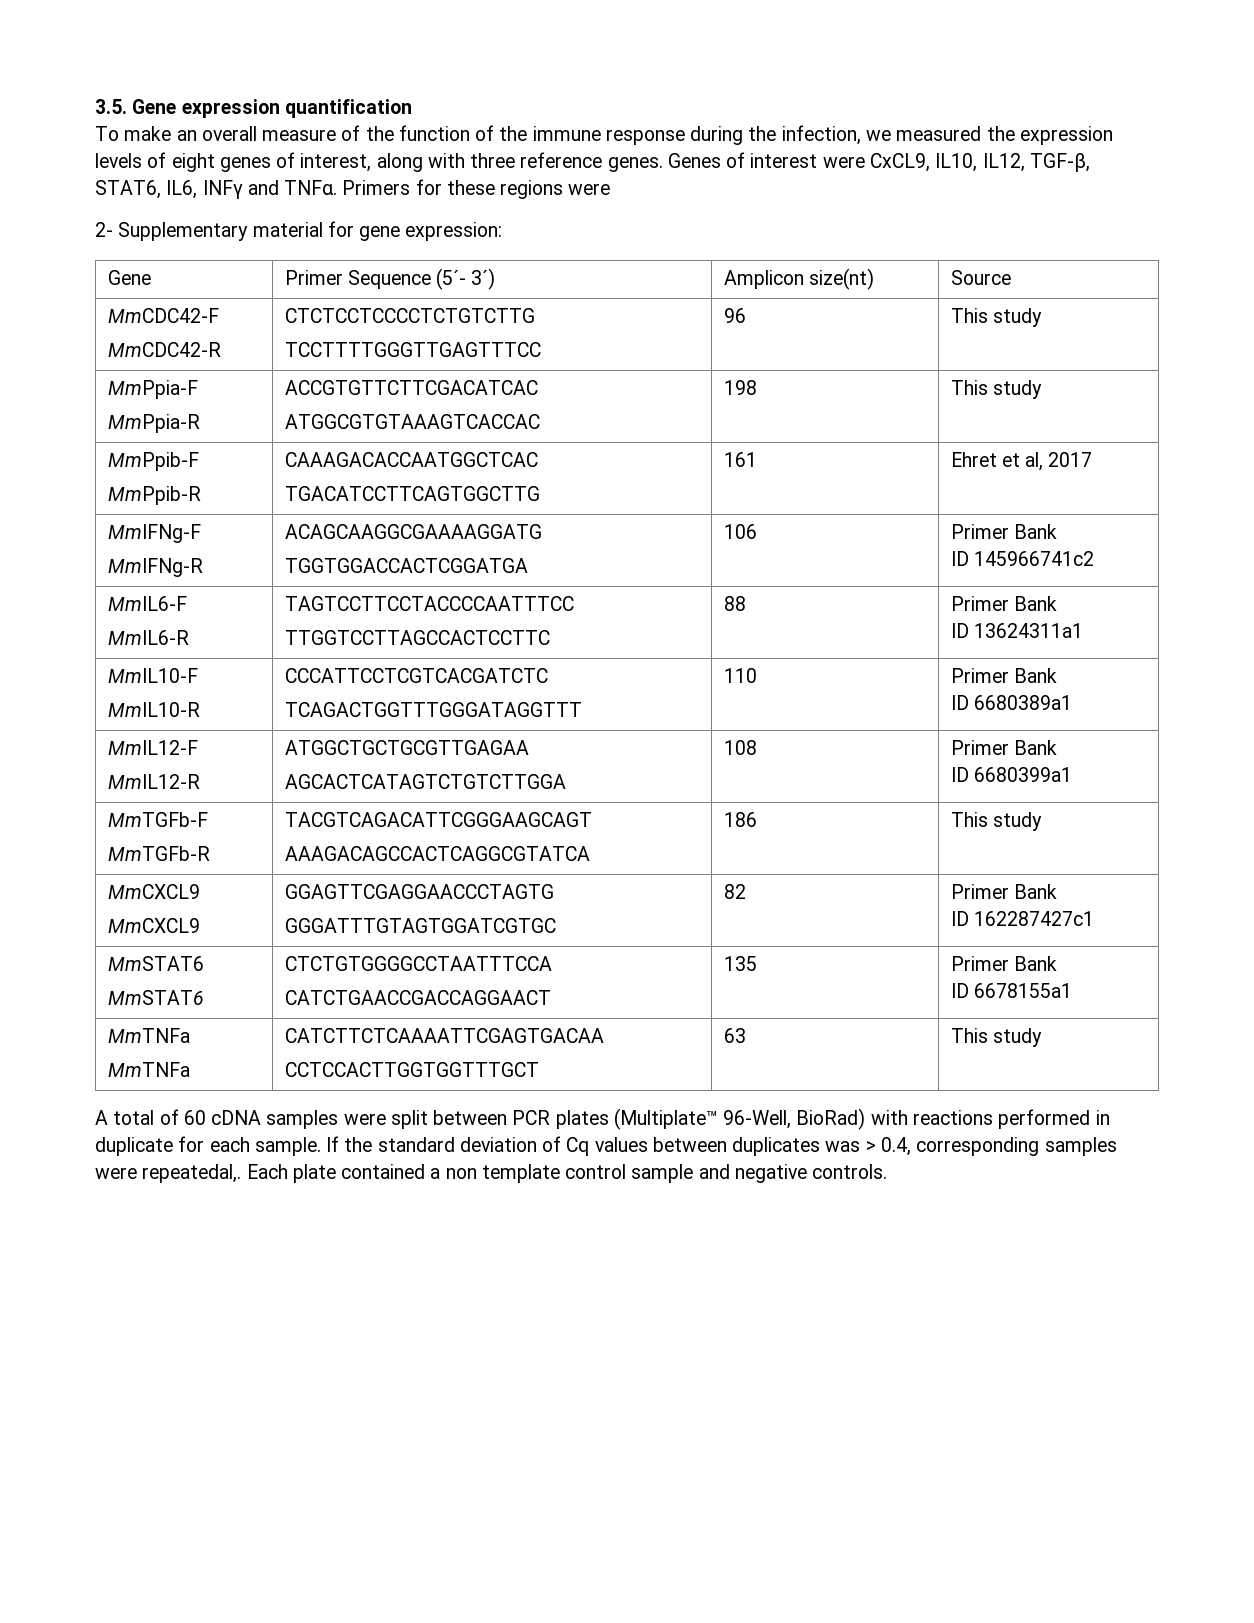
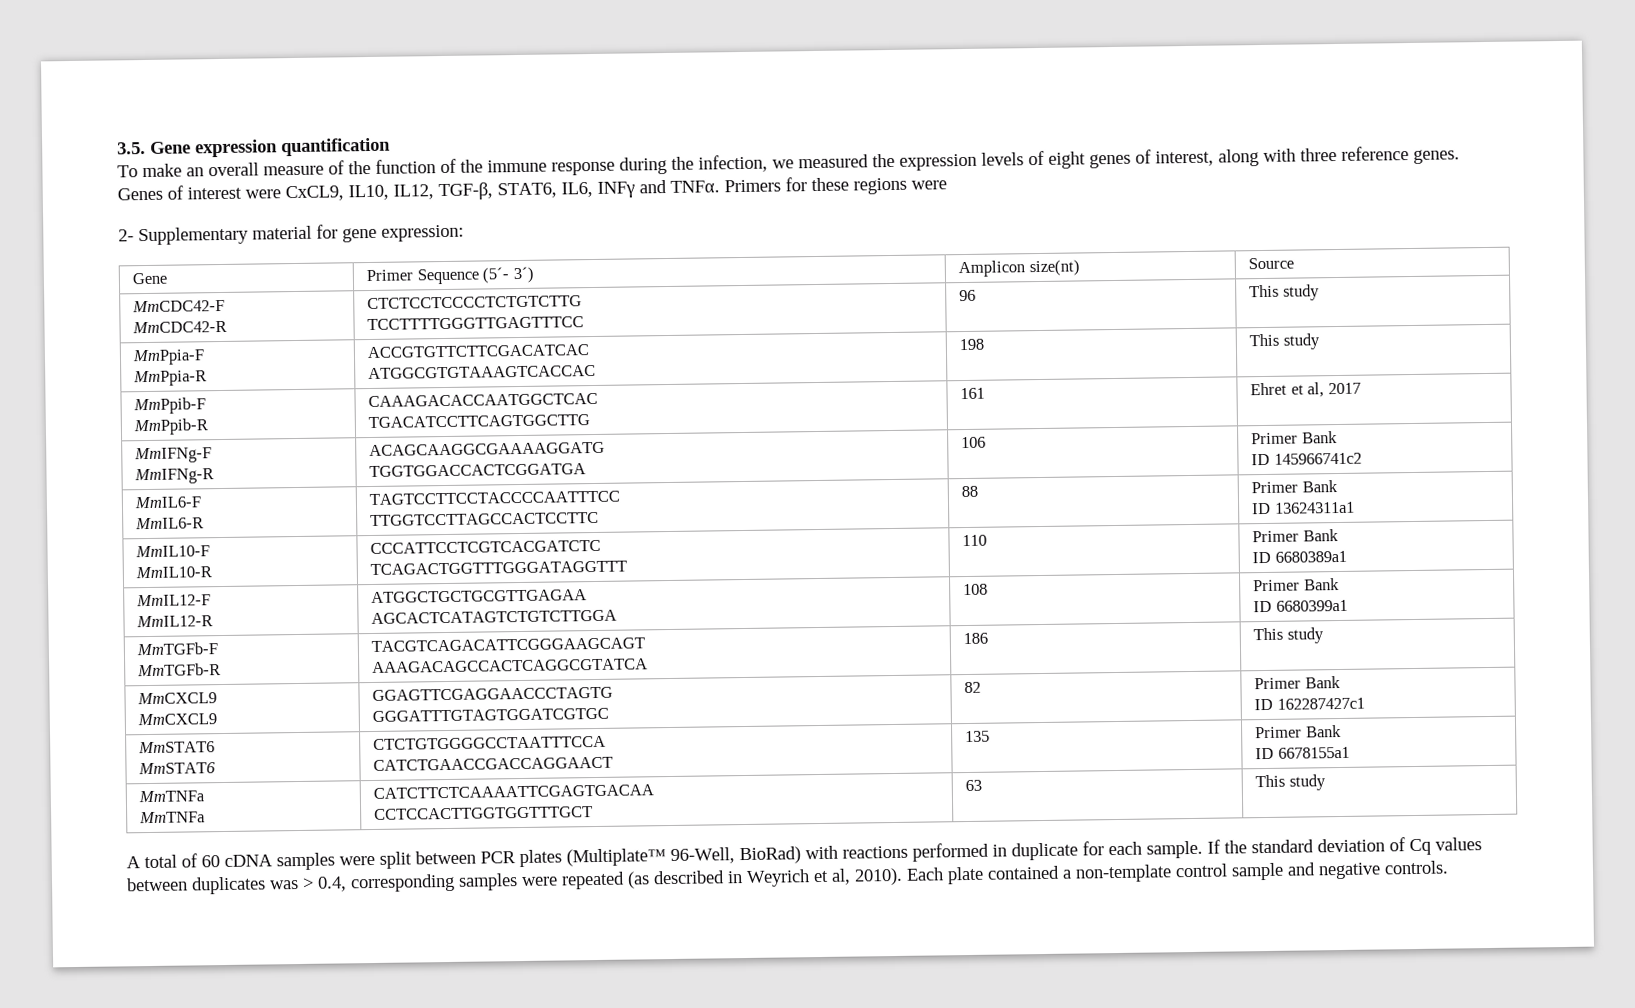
[142,1164,242,1183] repeatedal,. -> [561,867,903,890] repeated (as described in Weyrich et al, 2010).
[445,1164,560,1183] non template -> [1075,864,1172,883] non-template

